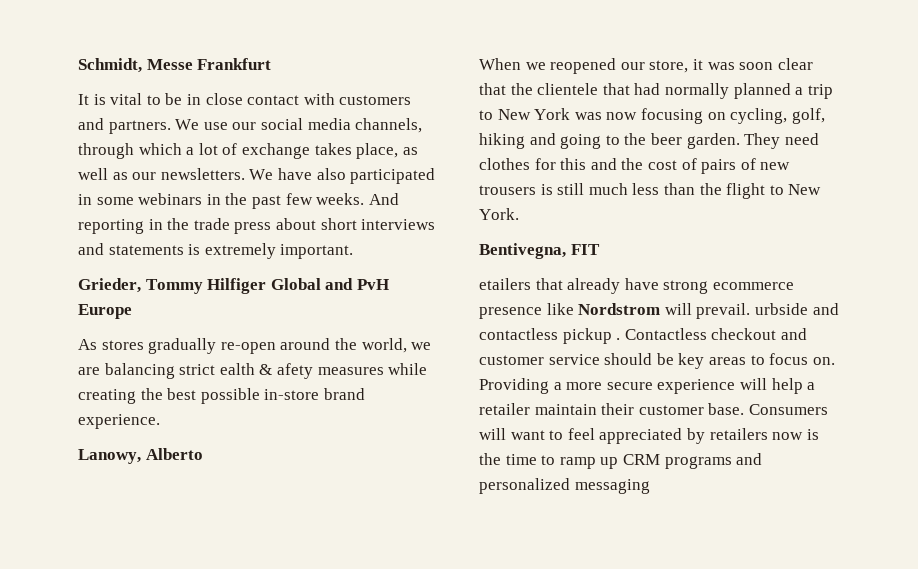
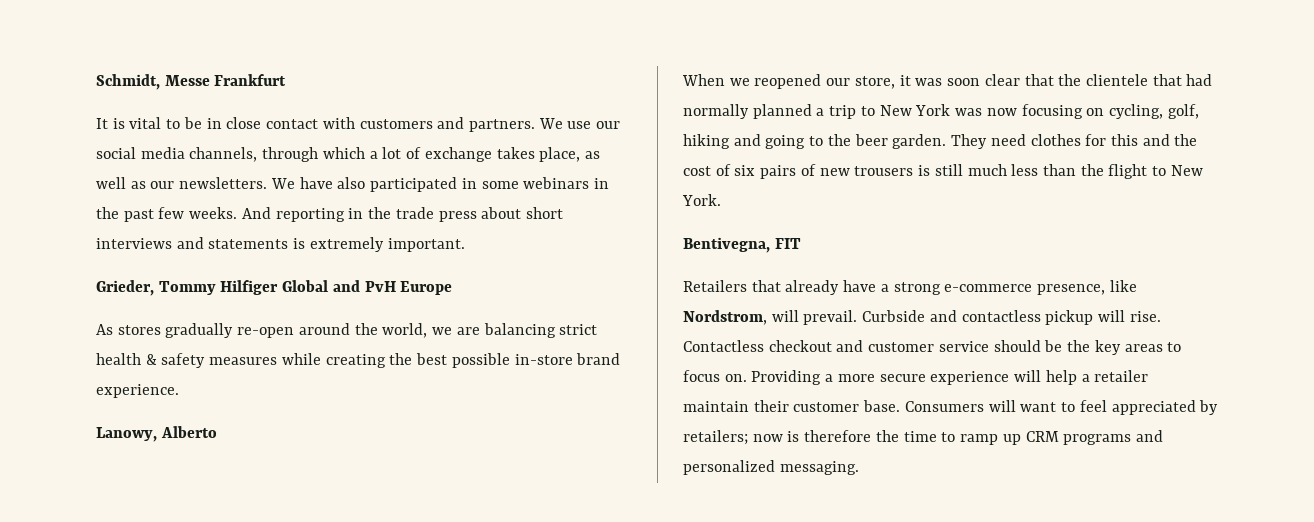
[219,363,313,379] ealth & afety -> [96,353,206,368] health & safety
(697, 164) none -> [734,165,756,176] six
[479,278,531,290] etailers -> [683,280,747,292] Retailers
[663,280,794,294] [479,303,661,319] strong ecommerce presence like Nordstrom -> [880,280,1137,295] [683,310,767,325] a strong e-commerce presence, like Nordstrom,
[754,303,808,315] urbside -> [862,310,926,322] Curbside
[616,338,621,340] . -> [1098,310,1161,322] will rise.
(674, 359) none -> [1067,340,1091,352] the
[709,428,768,440] retailers -> [683,430,748,445] retailers;
(819, 434) none -> [804,430,872,442] therefore
[574,479,650,494] messaging -> [779,461,859,475] messaging.

